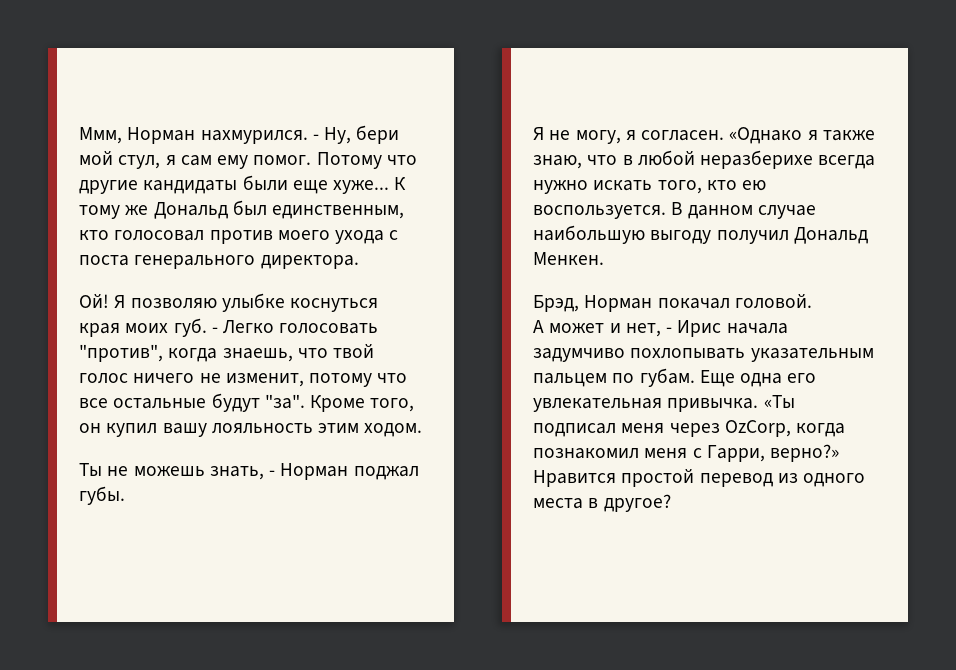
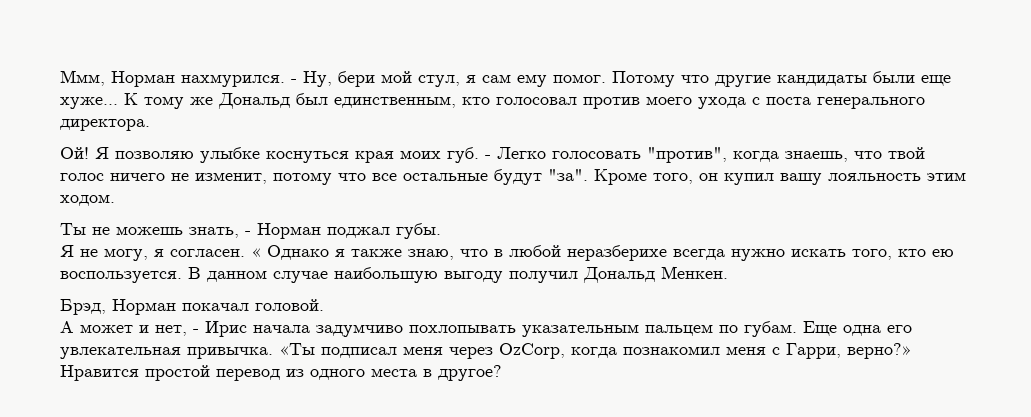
[729,127,803,144] «Однако -> [251,245,329,260] « Однако

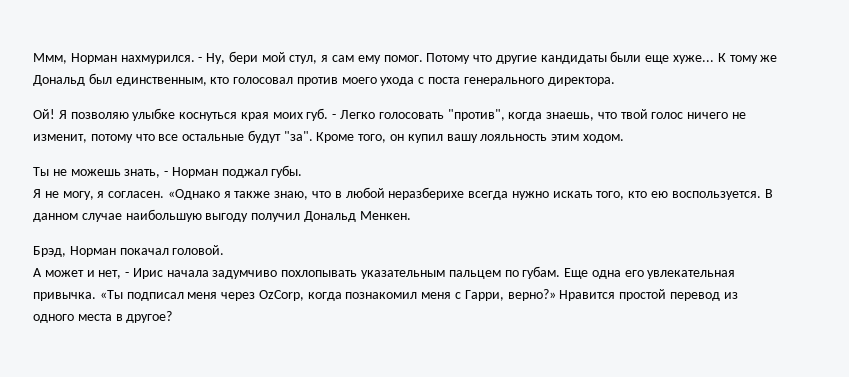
[251,245,329,260] « Однако -> [167,189,220,200] «Однако

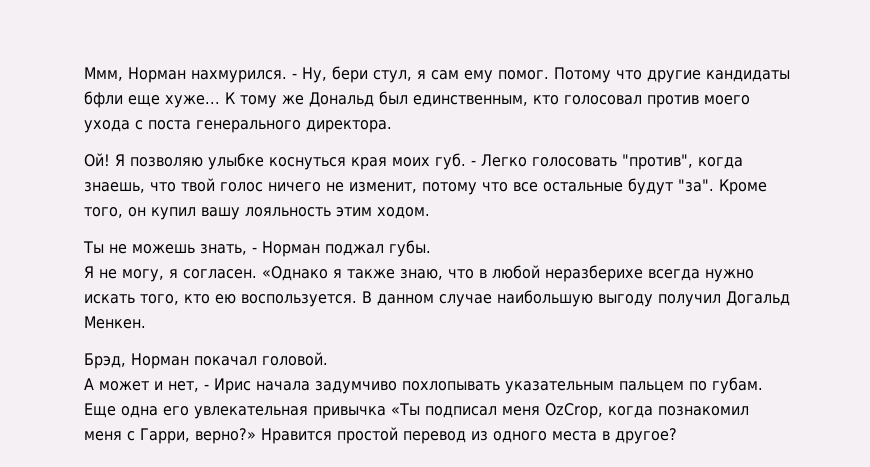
[261,52,286,62] мой -> (368, 74) none
[610,51,642,62] были -> [84,91,123,108] бфли
[303,211,356,222] Дональд -> [726,291,790,306] Догальд
[33,292,96,301] привычка. -> [313,406,386,419] привычка
[221,290,304,301] через OzCorp, -> [545,403,603,419] OzCrop,

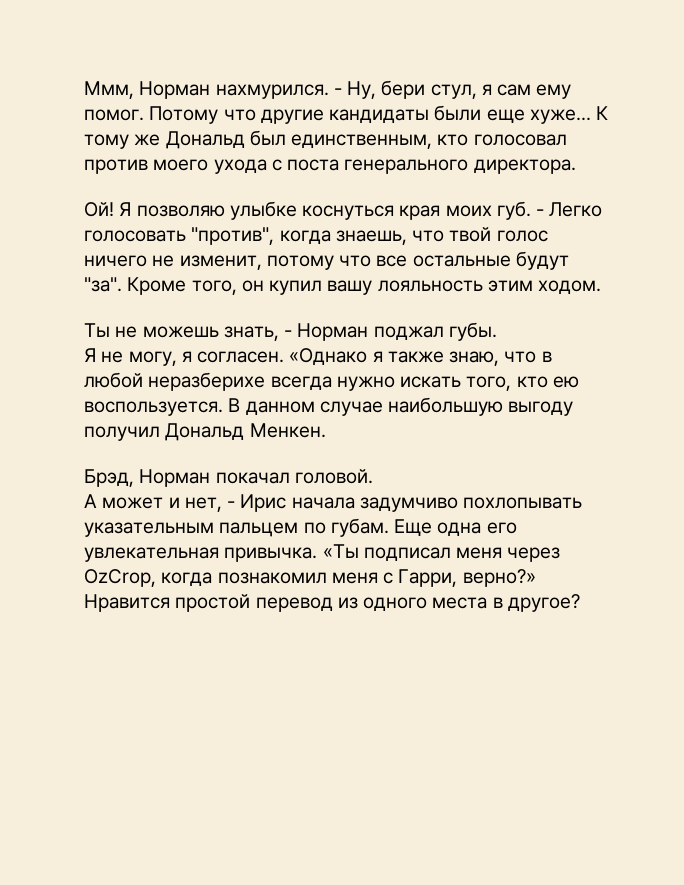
[84,91,123,108] бфли -> [434,105,482,121] были
[726,291,790,306] Догальд -> [165,423,245,441] Дональд
[313,406,386,419] привычка -> [224,547,318,562] привычка.
(540, 411) none -> [507,547,561,562] через

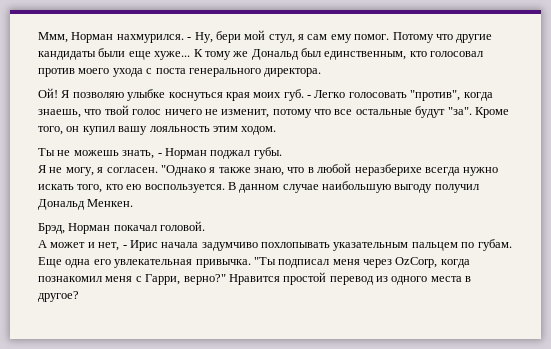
(426, 89) none -> [244,30,266,40] мой
[289,348,368,365] «Однако -> [160,165,206,176] "Однако
[322,544,359,558] «Ты -> [253,257,276,265] "Ты
[84,569,156,587] OzCrop, -> [395,257,438,268] OzCorp,
[462,569,536,587] верно?» -> [183,274,226,285] верно?"

